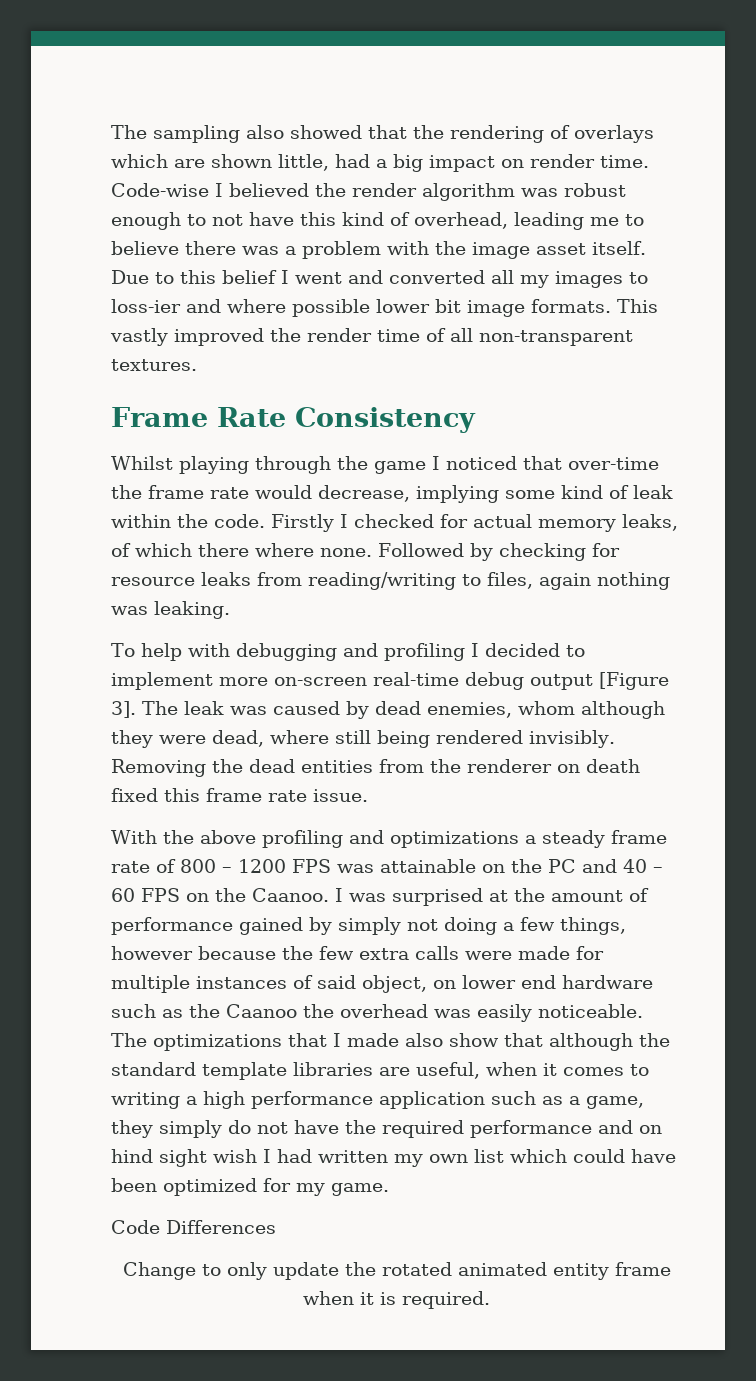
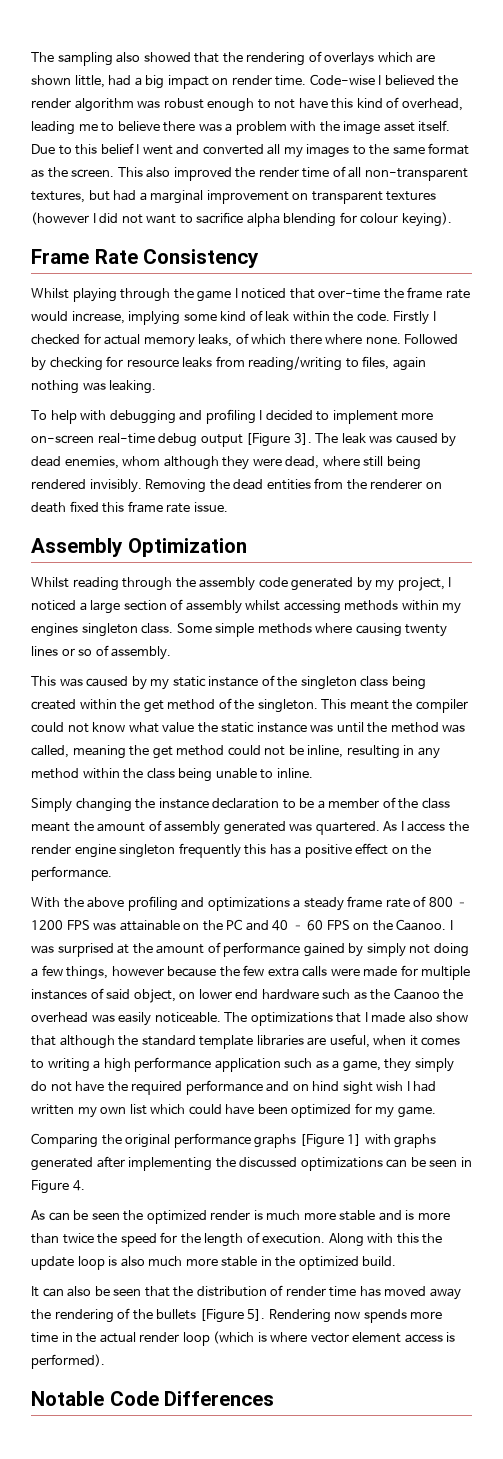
[111,299,658,317] [110,328,168,346] loss-ier and where possible lower bit image formats. This vastly -> [369,143,470,155] [31,167,171,178] the same format as the screen. This also
[111,359,197,371] textures. -> [31,190,437,204] [31,212,452,227] textures, but had a marginal improvement on transparent textures (however I did not want to sacrifice alpha blending for colour keying).
[318,485,410,502] decrease, -> [71,311,125,324] increase,
(368, 795) none -> [31,538,247,557] [31,577,452,591] [31,599,462,614] [31,623,448,637] [31,645,172,660] [31,675,426,690] [31,698,468,713] [31,722,466,733] [31,745,440,759] [31,768,313,782] [31,797,450,812] [31,820,469,835] [31,843,432,858] [31,866,112,881] // Assembly Optimization // Whilst reading through the assembly code generated by my project, I noticed a large section of assembly whilst accessing methods within my engines singleton class. Some simple methods where causing twenty lines or so of assembly. // This was caused by my static instance of the singleton class being created within the get method of the singleton. This meant the compiler could not know what value the static instance was until the method was called, meaning the get method could not be inline, resulting in any method within the class being unable to inline. // Simply changing the instance declaration to be a member of the class meant the amount of assembly generated was quartered. As I access the render engine singleton frequently this has a positive effect on the performance.
[111,1220,276,1234] [122,1262,671,1280] [303,1291,490,1309] Code Differences // Change to only update the rotated animated entity frame when it is required. -> [31,1133,437,1148] [31,1156,472,1171] [31,1180,85,1194] [31,1210,450,1224] [31,1232,443,1247] [31,1256,397,1270] [31,1285,461,1300] [31,1308,443,1323] [31,1331,456,1346] [31,1354,105,1369] [31,1391,275,1406] Comparing the original performance graphs [Figure 1] with graphs generated after implementing the discussed optimizations can be seen in Figure 4. // As can be seen the optimized render is much more stable and is more than twice the speed for the length of execution. Along with this the update loop is also much more stable in the optimized build. // It can also be seen that the distribution of render time has moved away the rendering of the bullets [Figure 5]. Rendering now spends more time in the actual render loop (which is where vector element access is performed). // Notable Code Differences

